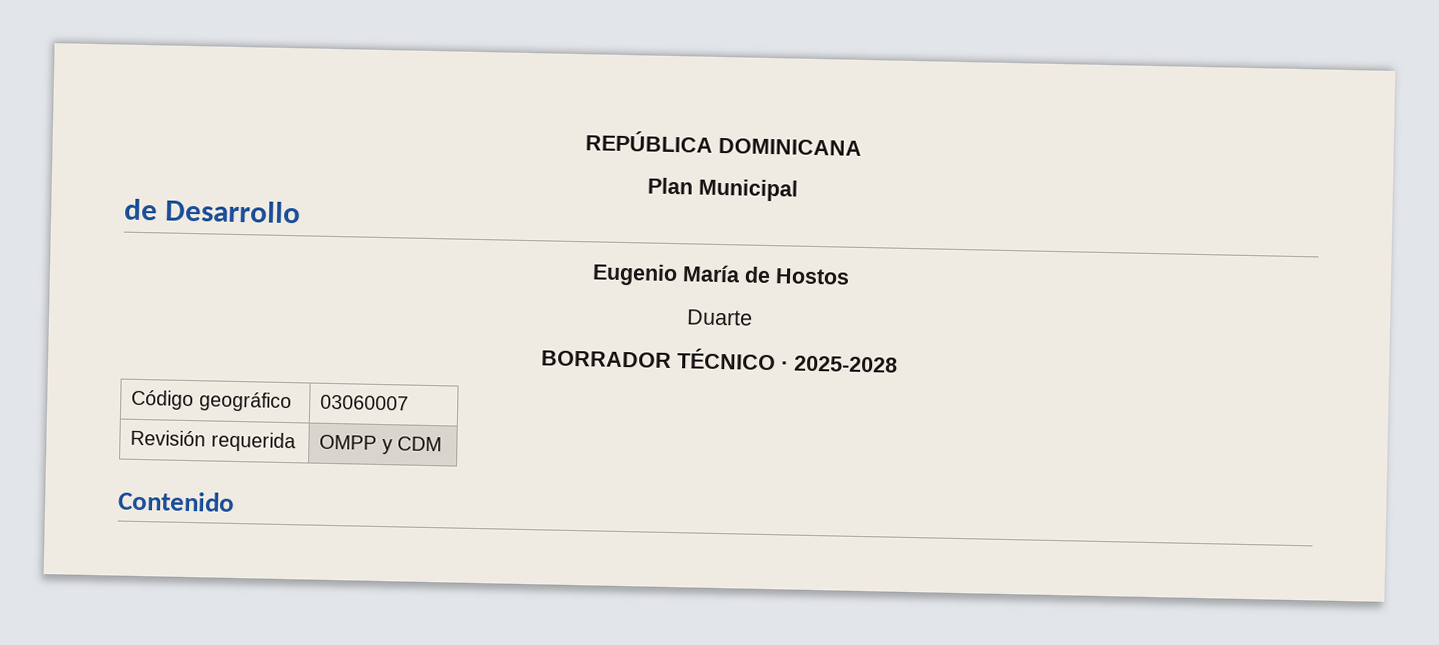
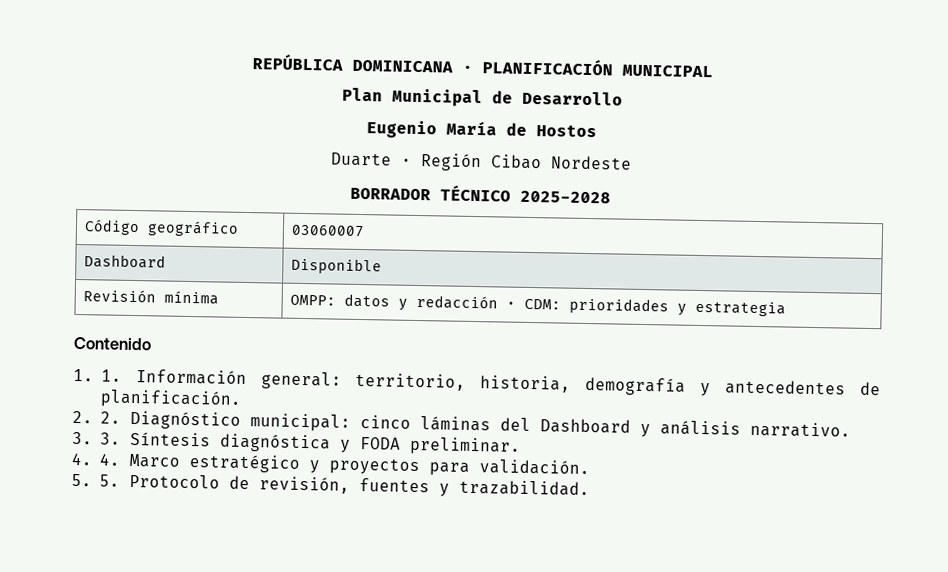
(862, 146) none -> [461,57,713,78] · PLANIFICACIÓN MUNICIPAL
(798, 190) // -> (483, 98) none
(753, 317) none -> [400,153,632,172] · Región Cibao Nordeste
[780,361,789,371] · -> (511, 193) none
(410, 402) none -> [83,254,166,269] [290,257,382,275] // Dashboard | Disponible
[210,431,296,453] [319,434,442,455] [117,490,235,512] requerida | OMPP y CDM // Contenido -> [163,290,219,305] [289,293,786,317] [73,336,152,351] [73,368,881,397] [99,389,242,409] [72,410,851,438] [72,431,521,456] [71,452,590,476] [71,473,590,497] mínima | OMPP: datos y redacción · CDM: prioridades y estrategia // Contenido // 1. 1. Información general: territorio, historia, demografía y antecedentes de planificación. // 2. 2. Diagnóstico municipal: cinco láminas del Dashboard y análisis narrativo. // 3. 3. Síntesis diagnóstica y FODA preliminar. // 4. 4. Marco estratégico y proyectos para validación. // 5. 5. Protocolo de revisión, fuentes y trazabilidad.

